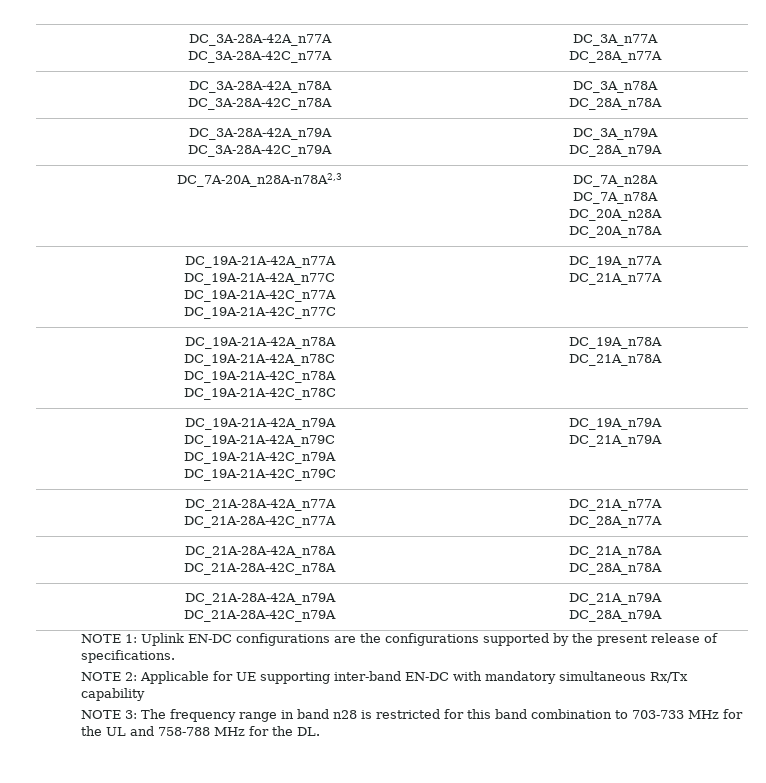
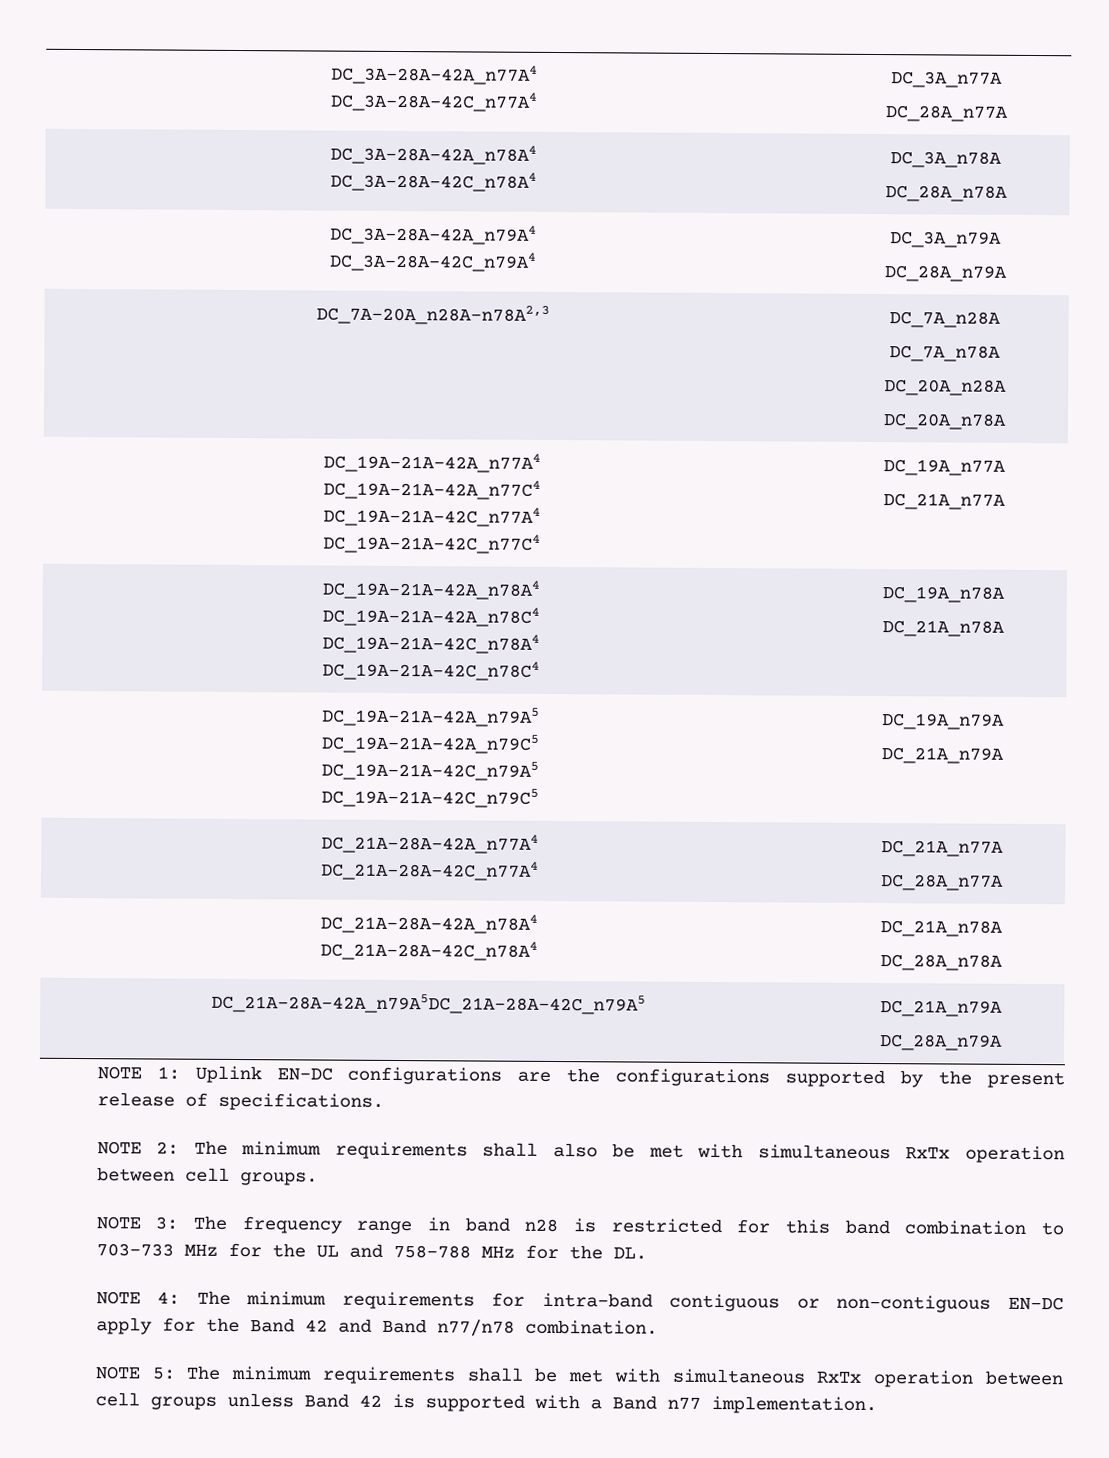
[188,34,332,46] [188,51,332,63] DC_3A-28A-42A_n77A // DC_3A-28A-42C_n77A -> [331,64,538,85] [330,91,537,112] DC_3A-28A-42A_n77A4 // DC_3A-28A-42C_n77A4
[188,81,332,93] [188,98,332,110] DC_3A-28A-42A_n78A // DC_3A-28A-42C_n78A -> [330,144,537,165] [330,171,537,192] DC_3A-28A-42A_n78A4 // DC_3A-28A-42C_n78A4
[188,128,332,140] [188,145,332,157] DC_3A-28A-42A_n79A // DC_3A-28A-42C_n79A -> [330,224,537,245] [329,251,536,272] DC_3A-28A-42A_n79A4 // DC_3A-28A-42C_n79A4
[184,256,336,268] [184,273,335,285] [184,290,336,302] [183,307,336,319] [569,256,662,268] [569,273,662,285] [184,337,336,349] [184,354,335,366] [184,371,336,383] [183,388,336,400] [569,337,662,349] [569,354,662,366] [184,418,336,430] [184,435,335,447] [184,452,336,464] [183,469,336,481] DC_19A-21A-42A_n77A // DC_19A-21A-42A_n77C // DC_19A-21A-42C_n77A // DC_19A-21A-42C_n77C | DC_19A_n77A // DC_21A_n77A // DC_19A-21A-42A_n78A // DC_19A-21A-42A_n78C // DC_19A-21A-42C_n78A // DC_19A-21A-42C_n78C | DC_19A_n78A // DC_21A_n78A // DC_19A-21A-42A_n79A // DC_19A-21A-42A_n79C // DC_19A-21A-42C_n79A // DC_19A-21A-42C_n79C -> [322,452,541,473] [322,479,541,500] [322,506,541,527] [322,533,541,554] [882,459,1006,476] [882,493,1006,510] [321,579,540,600] [321,606,540,627] [321,633,540,654] [321,660,540,681] [881,586,1005,603] [881,620,1005,637] [321,706,540,727] [320,733,539,754] [320,760,539,781] [320,787,539,808] DC_19A-21A-42A_n77A4 // DC_19A-21A-42A_n77C4 // DC_19A-21A-42C_n77A4 // DC_19A-21A-42C_n77C4 | DC_19A_n77A // DC_21A_n77A // DC_19A-21A-42A_n78A4 // DC_19A-21A-42A_n78C4 // DC_19A-21A-42C_n78A4 // DC_19A-21A-42C_n78C4 | DC_19A_n78A // DC_21A_n78A // DC_19A-21A-42A_n79A5 // DC_19A-21A-42A_n79C5 // DC_19A-21A-42C_n79A5 // DC_19A-21A-42C_n79C5
[184,499,336,511] [184,516,336,528] DC_21A-28A-42A_n77A // DC_21A-28A-42C_n77A -> [320,833,539,854] [320,860,539,881] DC_21A-28A-42A_n77A4 // DC_21A-28A-42C_n77A4
[184,546,336,558] [184,563,336,575] DC_21A-28A-42A_n78A // DC_21A-28A-42C_n78A -> [319,913,538,934] [319,940,538,961] DC_21A-28A-42A_n78A4 // DC_21A-28A-42C_n78A4
[184,593,336,605] [184,610,336,622] DC_21A-28A-42A_n79A // DC_21A-28A-42C_n79A -> [211,992,646,1015] DC_21A-28A-42A_n79A5DC_21A-28A-42C_n79A5
[139,671,688,684] [80,688,145,701] Applicable for UE supporting inter-band EN-DC with mandatory simultaneous Rx/Tx capability -> [193,1140,1065,1164] [96,1167,318,1186] The minimum requirements shall also be met with simultaneous RxTx operation between cell groups.
(320, 731) none -> [95,1290,1064,1313] [95,1317,658,1337] [94,1365,1063,1388] [94,1392,877,1415] // NOTE 4: The minimum requirements for intra-band contiguous or non-contiguous EN-DC apply for the Band 42 and Band n77/n78 combination. // NOTE 5: The minimum requirements shall be met with simultaneous RxTx operation between cell groups unless Band 42 is supported with a Band n77 implementation.

